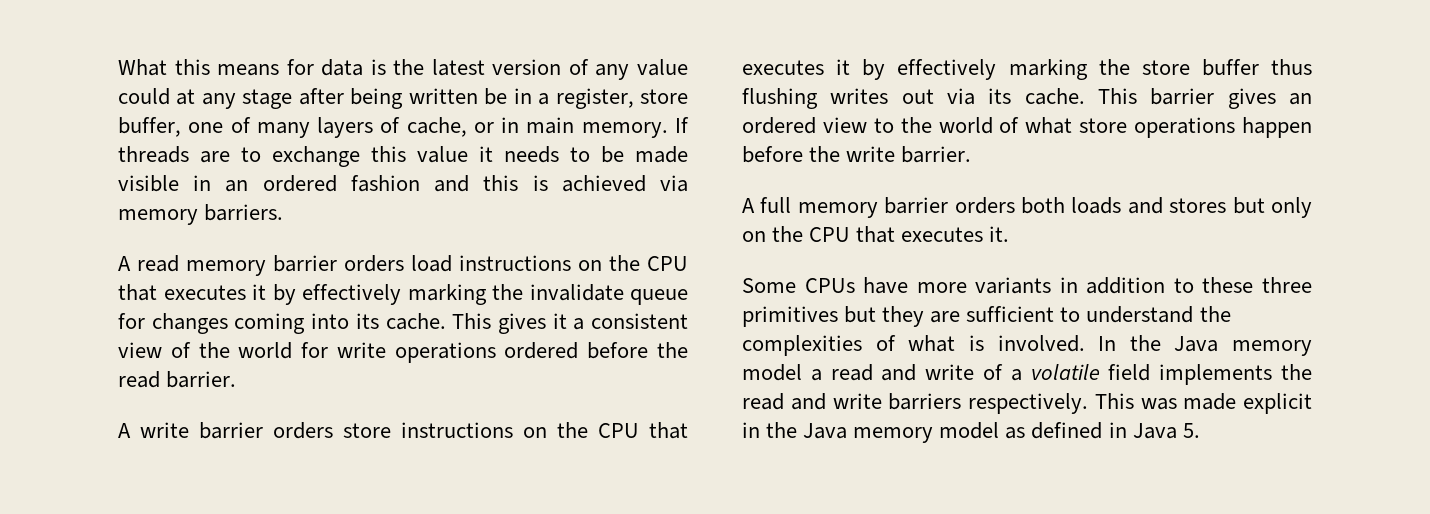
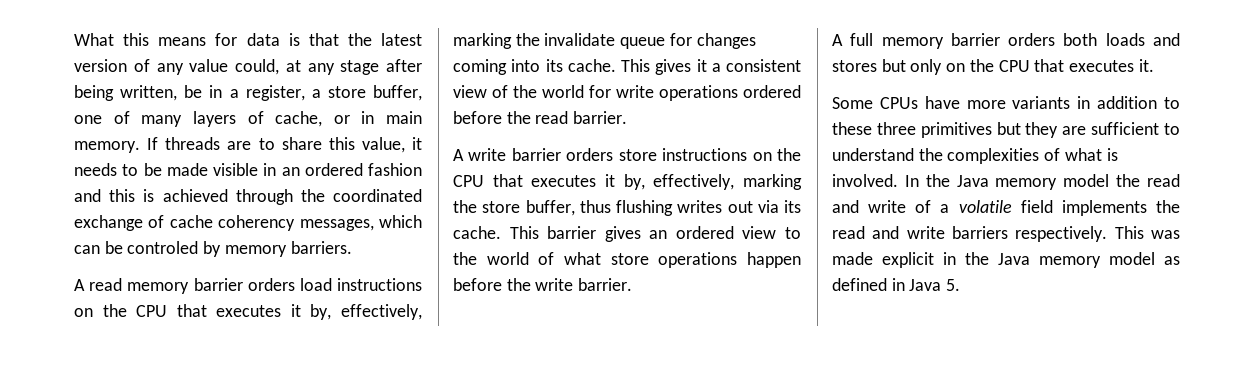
(386, 67) none -> [308,33,339,46] that
[118,88,170,105] could -> [235,59,279,75] could,
[408,88,478,104] written -> [120,85,178,101] written,
(634, 98) none -> [311,89,321,98] a
[272,146,468,167] exchange this value -> [281,137,405,153] share this value,
[660,175,688,192] via -> [235,189,422,205] [74,215,422,231] [74,241,222,257] through the coordinated exchange of cache coherency messages, which can be controled by
[272,284,401,305] by effectively -> [310,304,422,320] by, effectively,
[862,59,997,80] by effectively -> [623,174,735,190] by, effectively,
[1201,59,1259,76] buffer -> [525,200,575,216] buffer,
[810,369,822,381] a -> [1116,174,1141,187] the

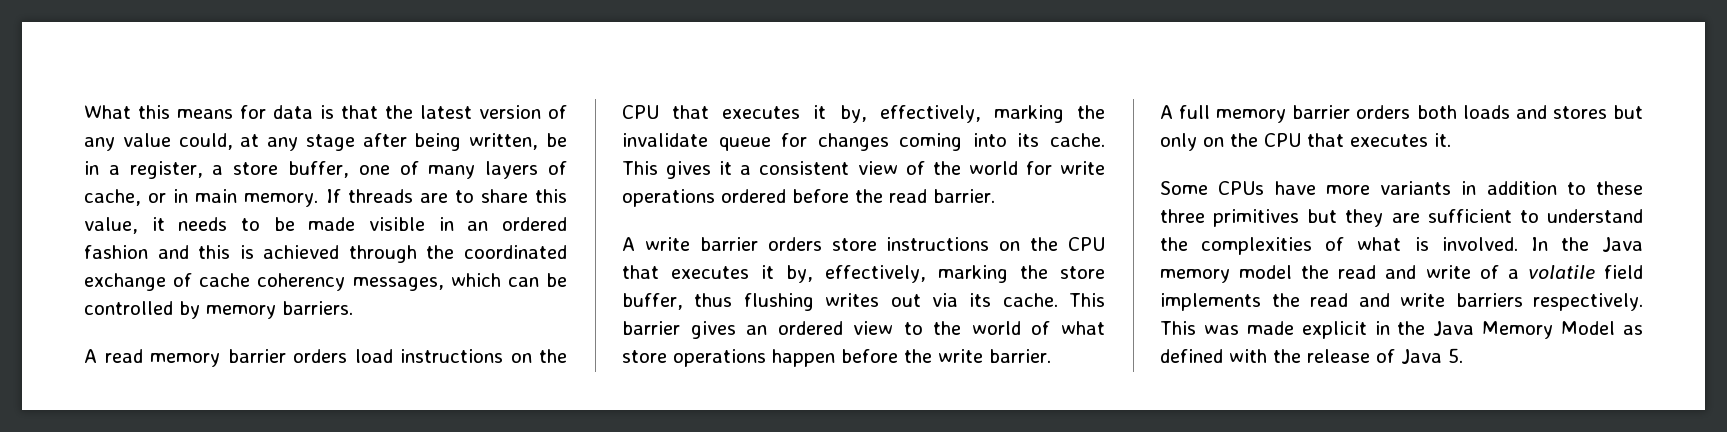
[127,241,199,254] controled -> [84,301,173,315] controlled
[1039,252,1180,268] [832,278,905,291] memory model as defined in -> [1482,321,1643,339] [1160,349,1395,363] Memory Model as defined with the release of

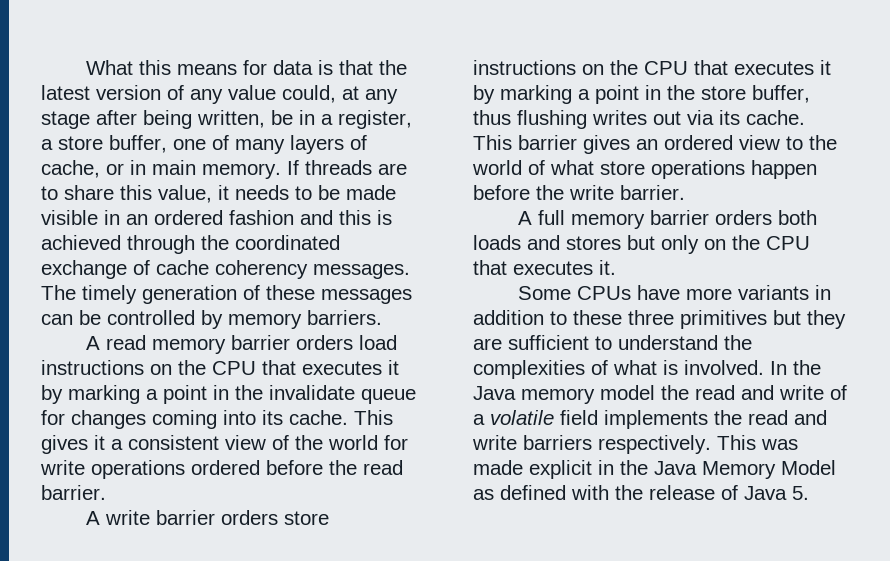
[352,273,501,291] messages, which -> [313,264,410,279] [41,285,412,304] messages. The timely generation of these messages
[839,105,1064,123] by, effectively, marking -> [41,385,229,404] by marking a point in
[786,265,1008,283] by, effectively, marking -> [473,85,661,104] by marking a point in

